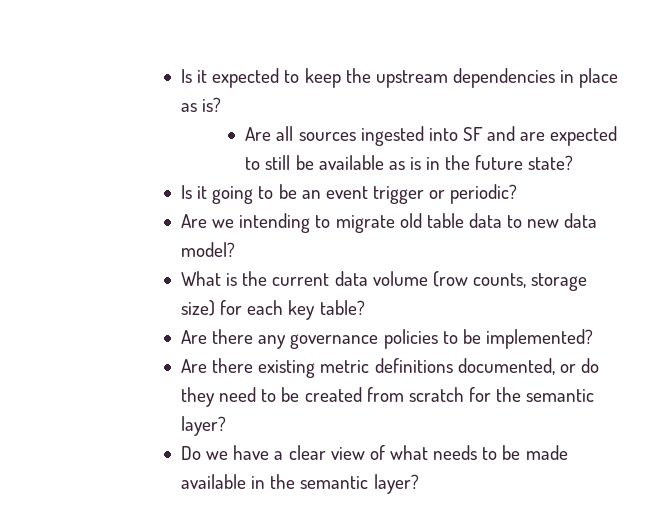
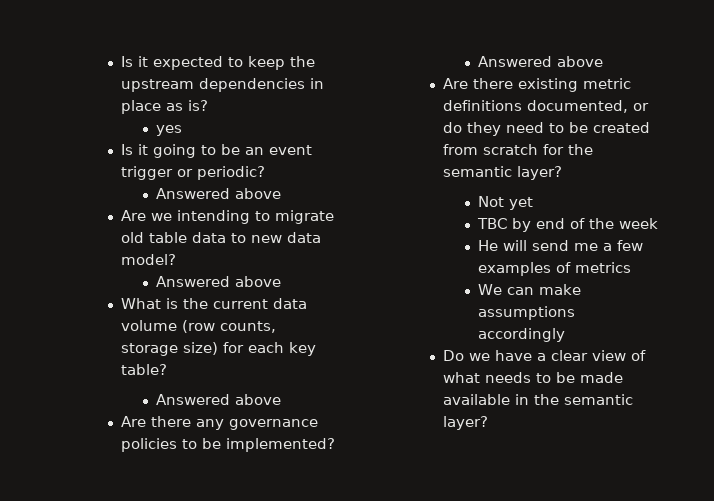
[245,126,618,146] [245,155,574,170] Are all sources ingested into SF and are expected to still be available as is in the future state? -> [155,125,182,136] yes
(518, 194) none -> [155,188,281,199] // Answered above
(236, 249) none -> [155,276,281,287] // Answered above
(365, 307) none -> [155,394,281,405] // Answered above
(594, 339) none -> [477,56,603,67] // Answered above
(227, 426) none -> [477,196,533,210] [476,218,658,232] [477,240,643,251] [477,262,631,276] [477,284,581,295] [477,306,575,320] [477,328,565,342] // Not yet // TBC by end of the week // He will send me a few examples of metrics // We can make assumptions accordingly

